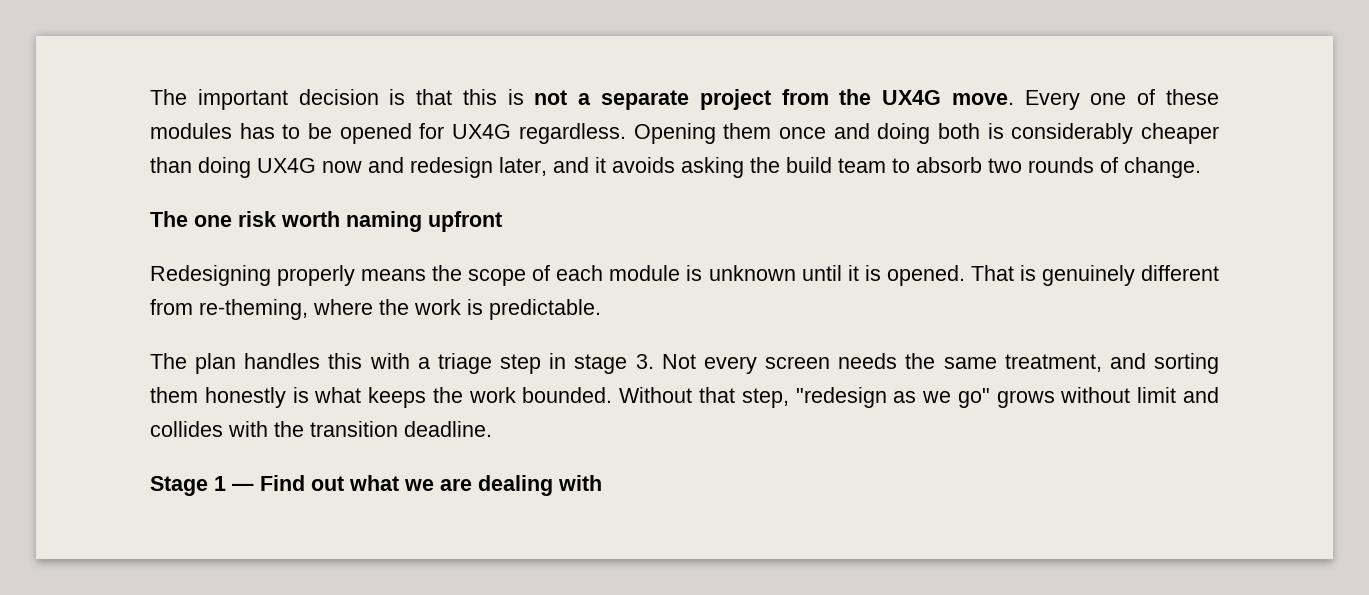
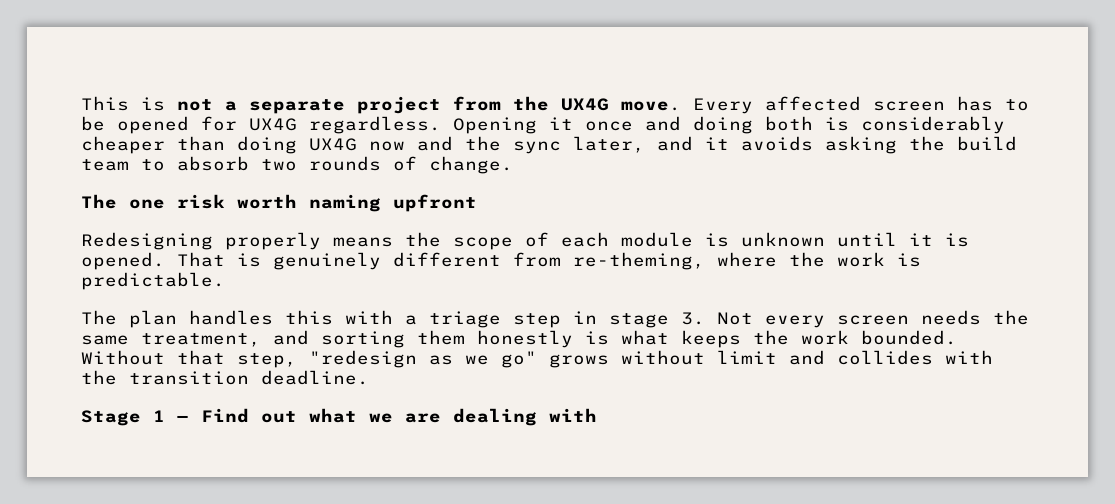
[150,89,497,110] The important decision is that this -> [81,96,129,111] This
[1090,89,1220,105] [150,123,232,139] one of these modules -> [765,96,945,111] affected screen
[723,123,772,139] them -> [549,117,573,130] it
[410,157,493,178] redesign -> [465,136,561,154] the sync

